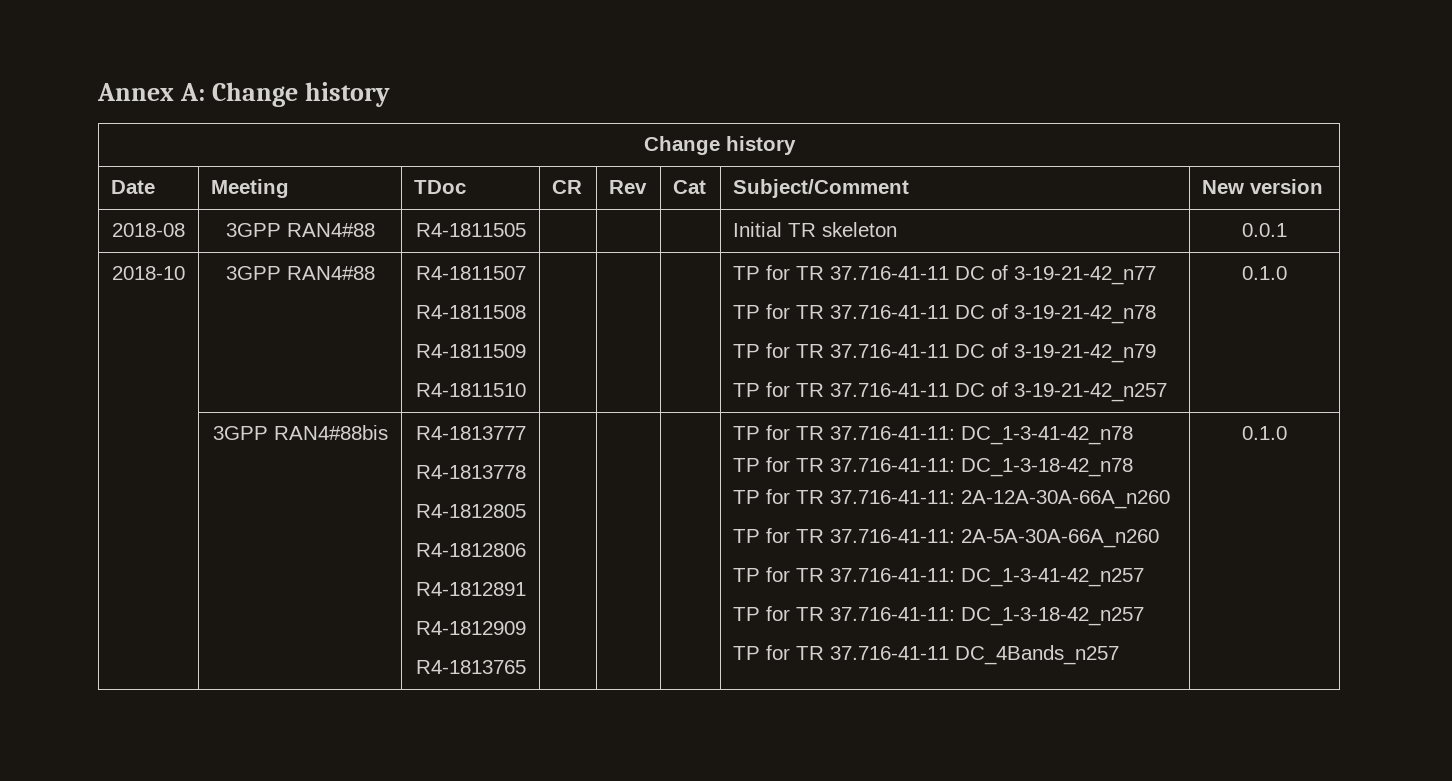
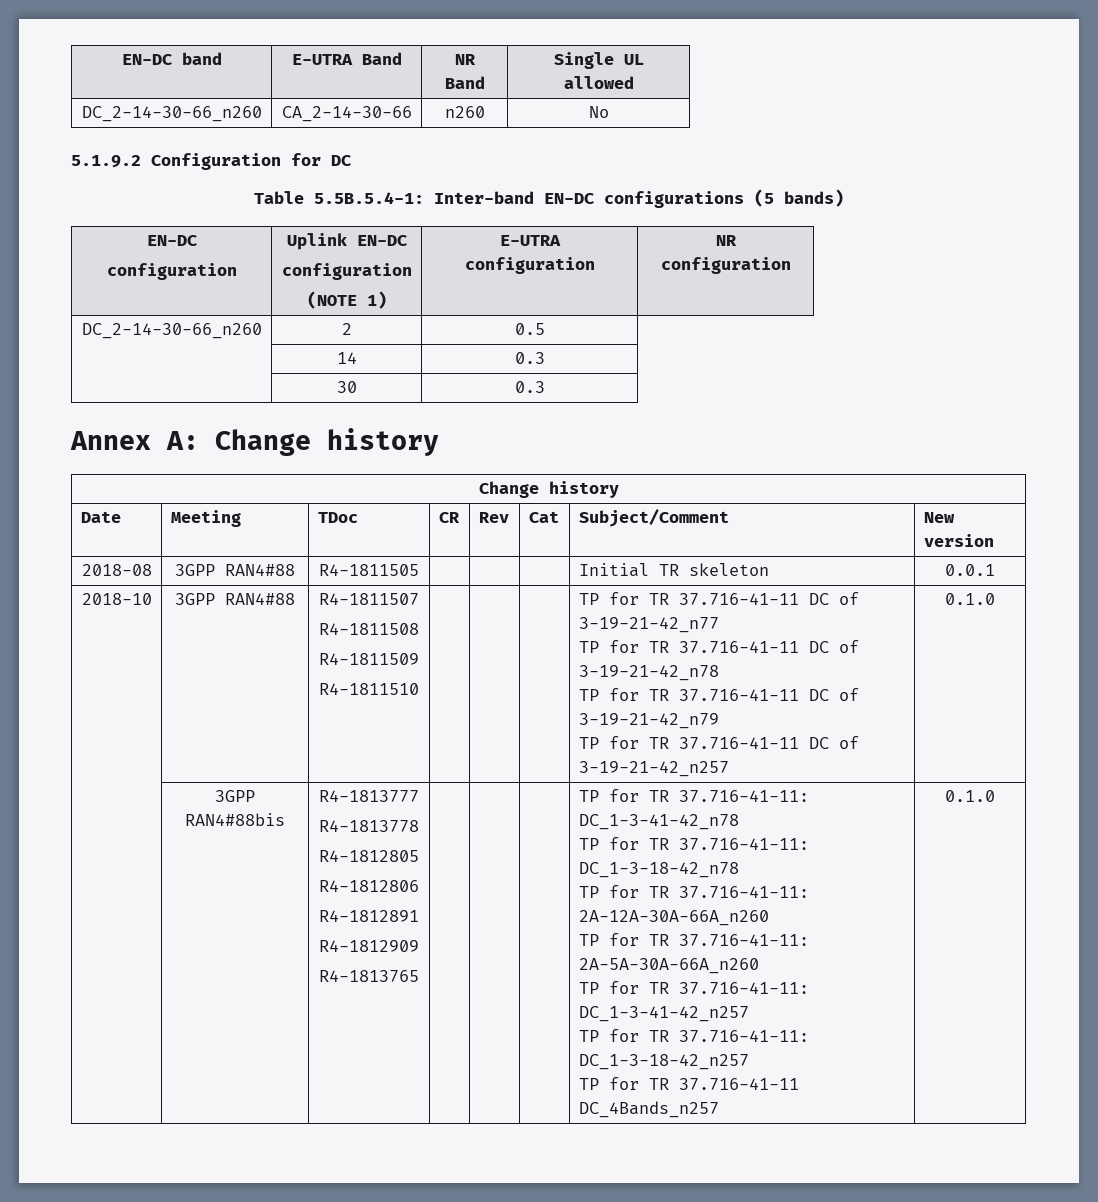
(97, 92) none -> [121,52,222,65] [291,52,402,65] [454,54,476,65] [444,76,485,89] [553,52,644,69] [563,76,634,89] [81,106,262,122] [281,106,412,122] [444,106,485,118] [588,106,609,118] [71,153,351,170] [254,189,844,208] [146,235,197,246] [106,263,237,280] [286,233,407,250] [281,263,412,280] [306,291,387,309] [499,235,561,246] [464,257,595,274] [715,235,737,246] [660,257,791,274] [81,323,262,339] [341,323,352,335] [514,323,545,335] [336,352,357,364] [514,352,545,364] [336,381,357,393] [514,381,545,393] EN-DC band | E-UTRA Band | NR Band | Single UL allowed // DC_2-14-30-66_n260 | CA_2-14-30-66 | n260 | No // 5.1.9.2 Configuration for DC // Table 5.5B.5.4-1: Inter-band EN-DC configurations (5 bands) // EN-DC // configuration | Uplink EN-DC // configuration // (NOTE 1) | E-UTRA configuration | NR configuration // DC_2-14-30-66_n260 | 2 | 0.5 // | 14 | 0.3 // | 30 | 0.3 //

